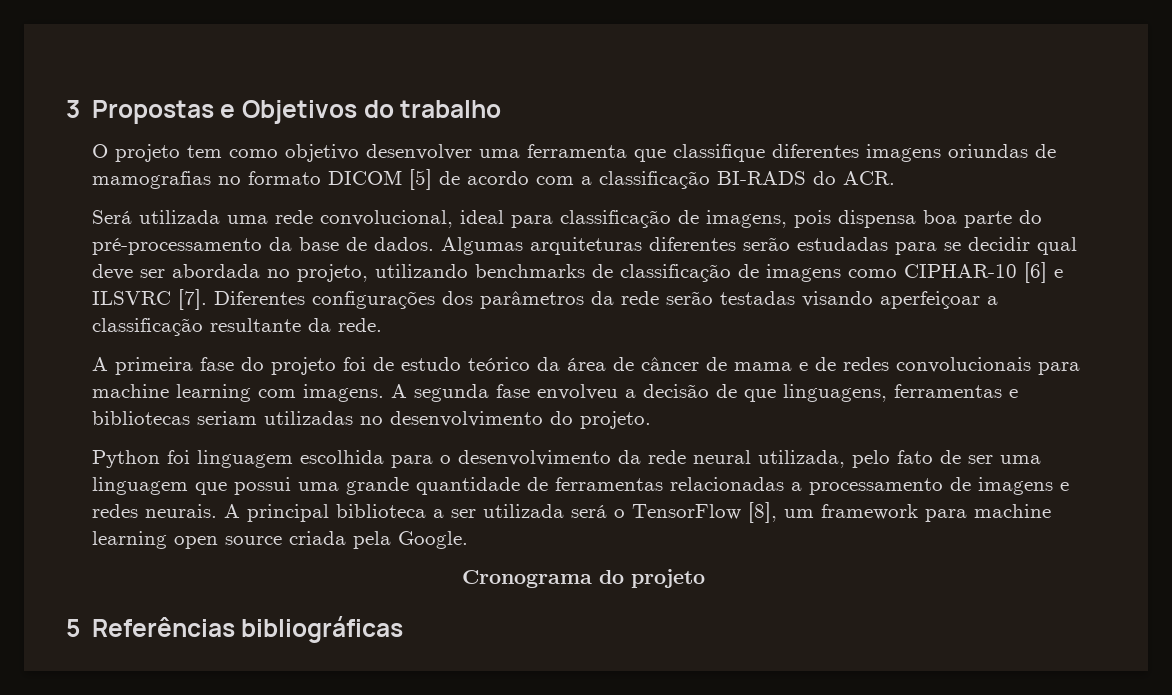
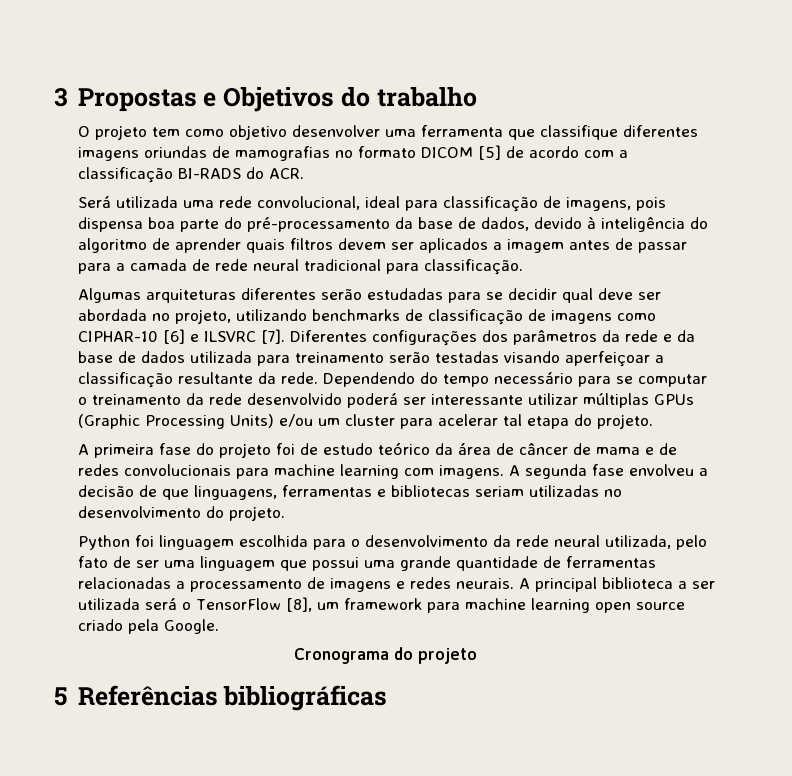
[373,237,434,251] dados. -> [480,216,708,232] [77,238,687,253] [77,259,523,275] dados, devido à inteligência do algoritmo de aprender quais filtros devem ser aplicados a imagem antes de passar para a camada de rede neural tradicional para classificação. //
(659, 298) none -> [662,330,695,342] [77,351,384,366] e da base de dados utilizada para treinamento
(382, 325) none -> [322,372,707,387] [77,393,694,408] [77,414,653,429] Dependendo do tempo necessário para se computar o treinamento da rede desenvolvido poderá ser interessante utilizar múltiplas GPUs (Graphic Processing Units) e/ou um cluster para acelerar tal etapa do projeto.
[288,531,346,545] criada -> [77,619,123,631] criado

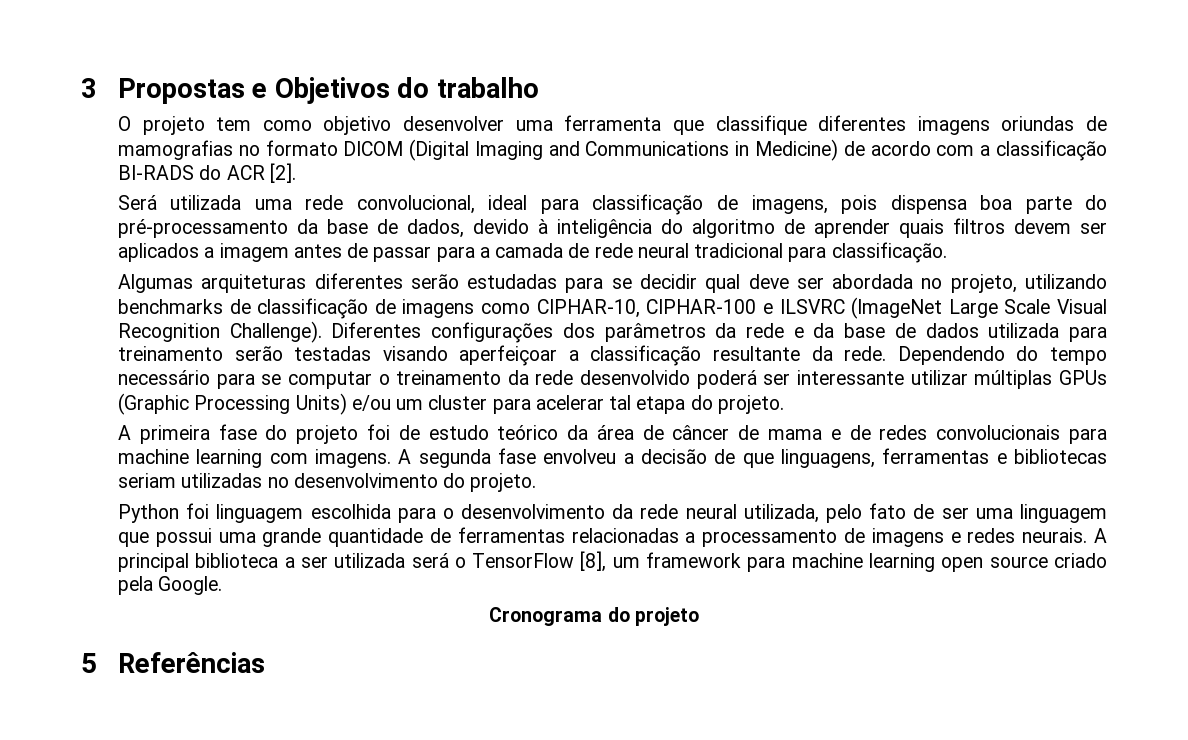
[477,145,501,160] [5] -> [409,139,839,161] (Digital Imaging and Communications in Medicine)
[268,168,304,179] ACR. -> [226,163,296,183] ACR [2].
[77,329,285,344] CIPHAR-10 [6] e ILSVRC [7]. -> [536,297,1107,319] [117,321,322,343] CIPHAR-10, CIPHAR-100 e ILSVRC (ImageNet Large Scale Visual Recognition Challenge).
[223,685,388,711] bibliográficas -> (265, 662) none

